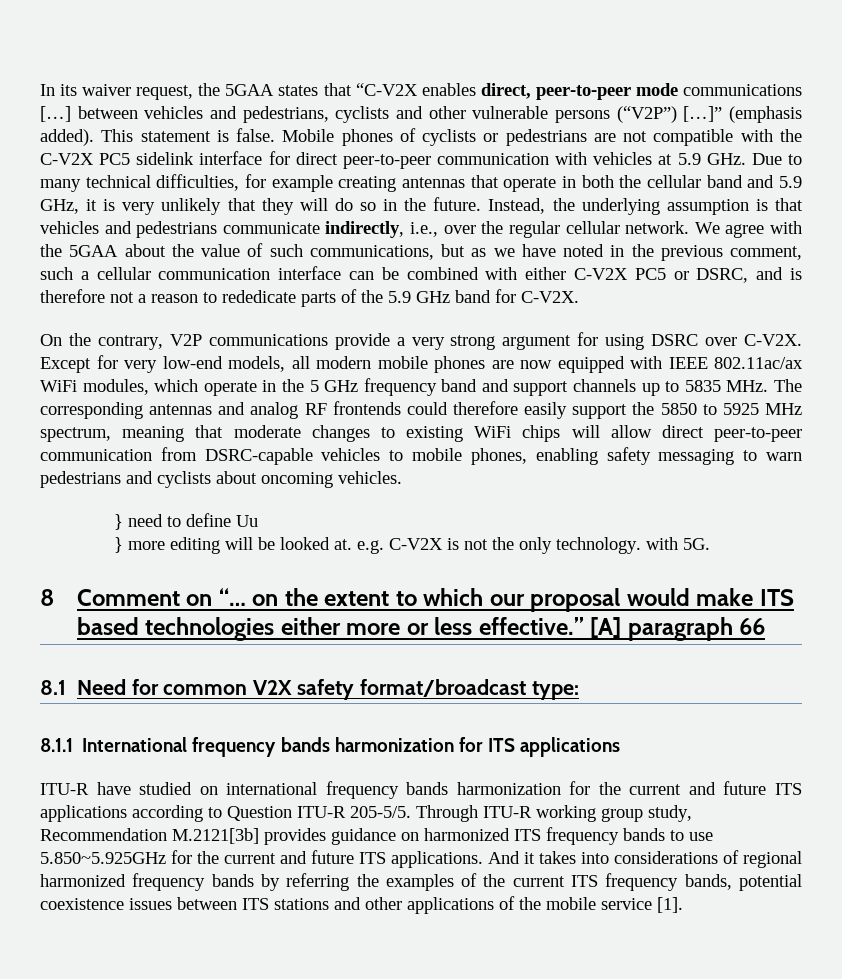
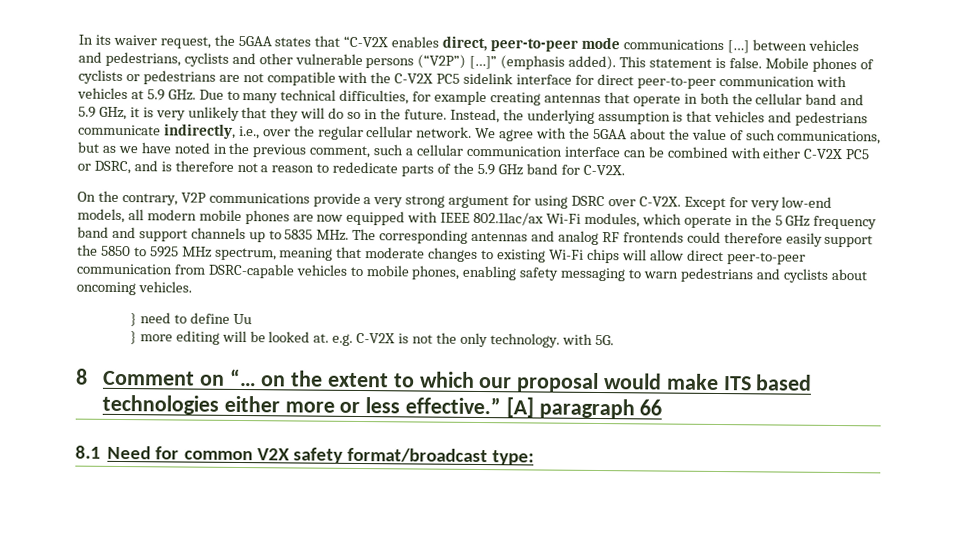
[40,380,77,392] WiFi -> [546,213,582,224] Wi-Fi
[474,426,512,438] WiFi -> [548,249,584,260] Wi-Fi
[40,737,621,757] [40,781,803,799] [40,805,692,822] [40,827,713,845] [40,850,802,868] [40,873,802,891] [40,896,683,914] // 8.1.1 International frequency bands harmonization for ITS applications // ITU-R have studied on international frequency bands harmonization for the current and future ITS applications according to Question ITU-R 205-5/5. Through ITU-R working group study, Recommendation M.2121[3b] provides guidance on harmonized ITS frequency bands to use 5.850~5.925GHz for the current and future ITS applications. And it takes into considerations of regional harmonized frequency bands by referring the examples of the current ITS frequency bands, potential coexistence issues between ITS stations and other applications of the mobile service [1]. -> (535, 458) none

